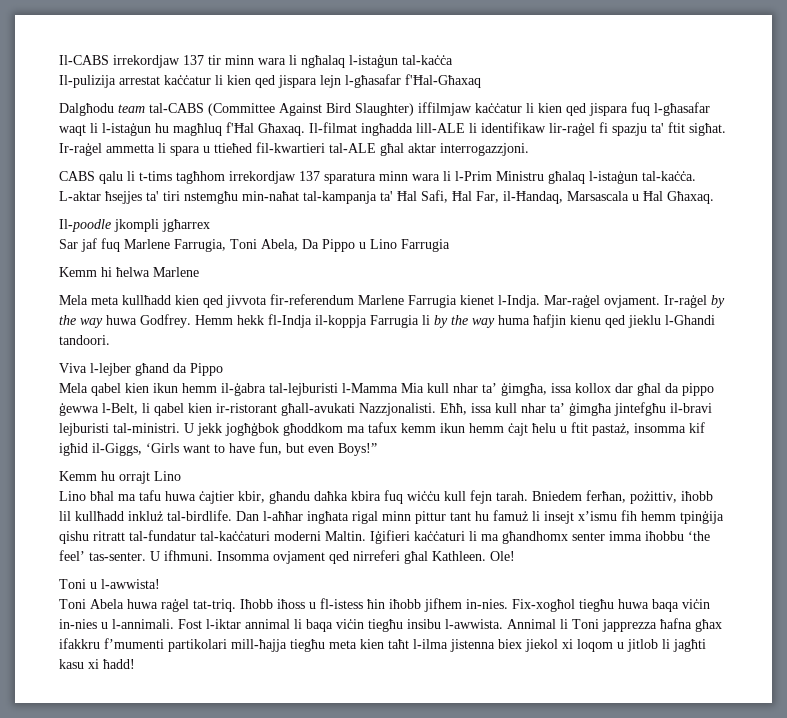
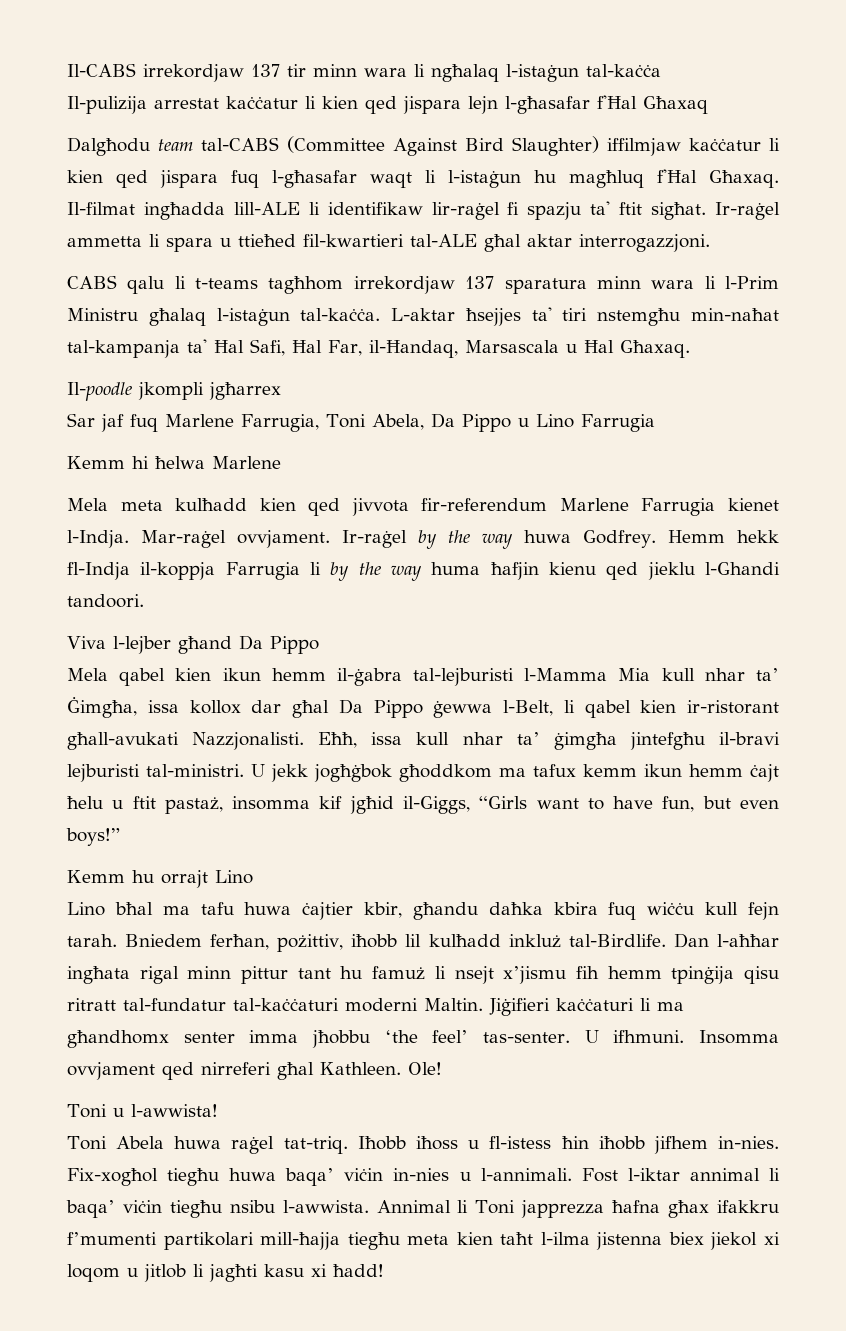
[405,74,481,88] f'Ħal-Għaxaq -> [597,95,708,114] f'Ħal Għaxaq
[139,171,172,181] t-tims -> [195,278,259,289] t-teams
[122,295,171,305] kullħadd -> [175,498,248,511] kulħadd
[604,295,660,308] ovjament. -> [237,530,331,548] ovvjament.
[173,363,187,373] da -> [238,635,263,650] Da
[501,383,547,396] ġimgħa, -> [67,697,137,718] Ġimgħa,
[665,383,714,396] da pippo -> [338,699,423,718] Da Pippo
[59,443,179,456] igħid il-Giggs, ‘Girls -> [349,796,528,814] jgħid il-Giggs, “Girls
[338,443,377,456] Boys!” -> [66,828,120,846] boys!”
[75,510,232,521] kullħadd inkluż tal-birdlife. -> [428,934,666,948] kulħadd inkluż tal-Birdlife.
[544,511,617,524] insejt x’ismu -> [454,966,567,984] nsejt x’jismu
[59,531,89,544] qishu -> [744,966,780,984] qisu
[370,530,410,544] Iġifieri -> [489,998,550,1016] Jiġifieri
[645,531,684,541] iħobbu -> [312,1030,371,1048] jħobbu
[273,551,325,564] ovjament -> [67,1062,155,1080] ovvjament
[652,599,679,612] baqa -> [285,1168,335,1186] baqa’
[306,619,333,632] baqa -> [66,1200,115,1218] baqa’
[407,619,441,629] insibu -> [229,1200,275,1213] nsibu

